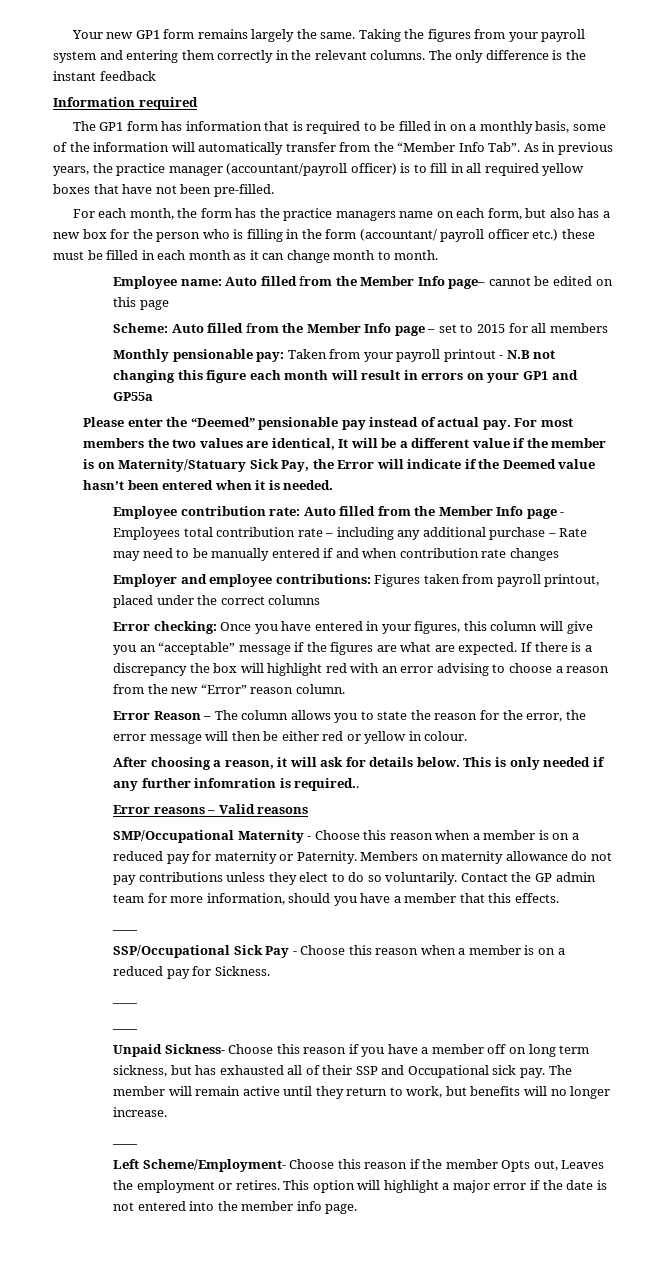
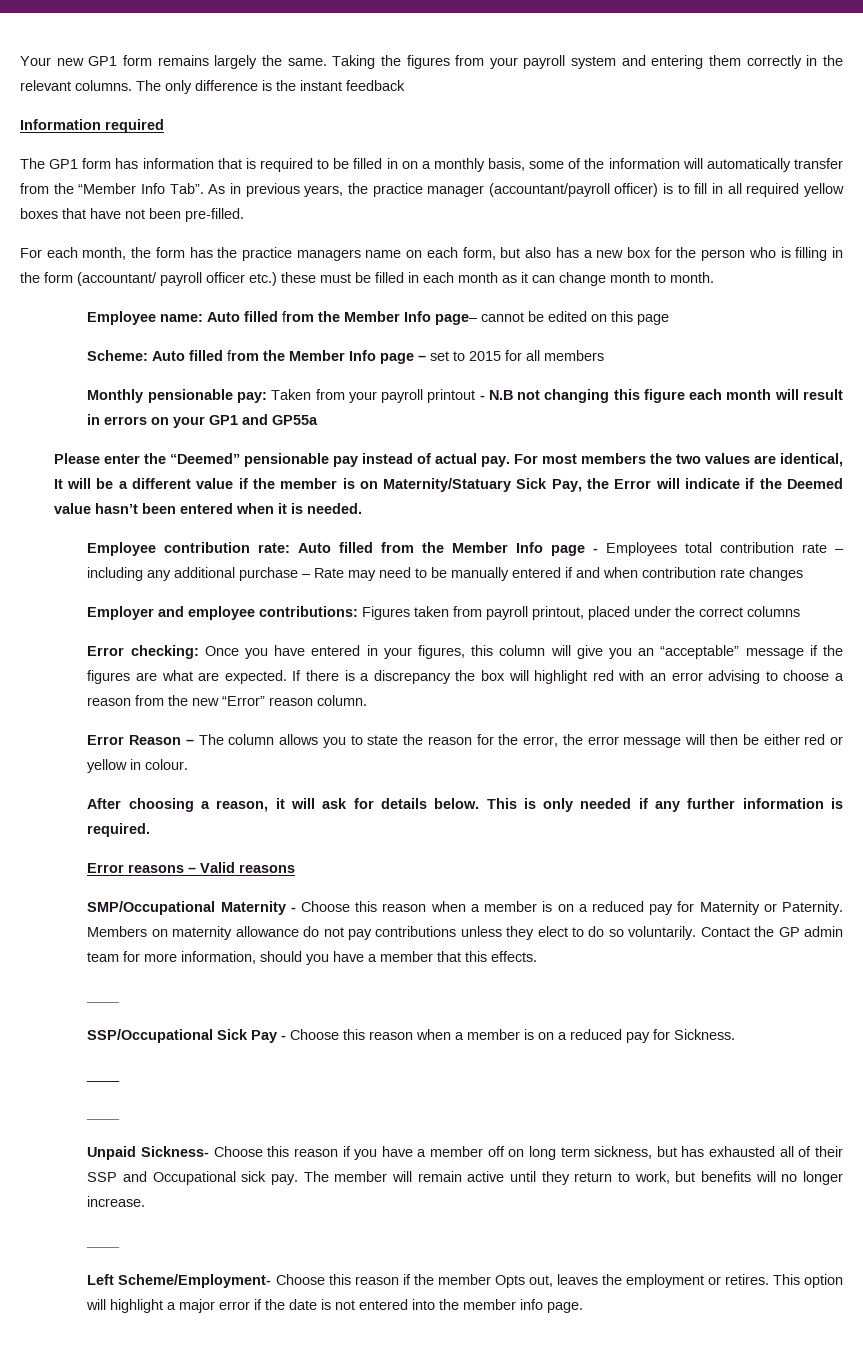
[194,778,360,791] infomration is required.. -> [742,798,844,809] [87,823,151,837] information is required.
[214,851,277,864] maternity -> [699,901,760,915] Maternity
[561,1160,605,1169] Leaves -> [556,1274,598,1285] leaves

